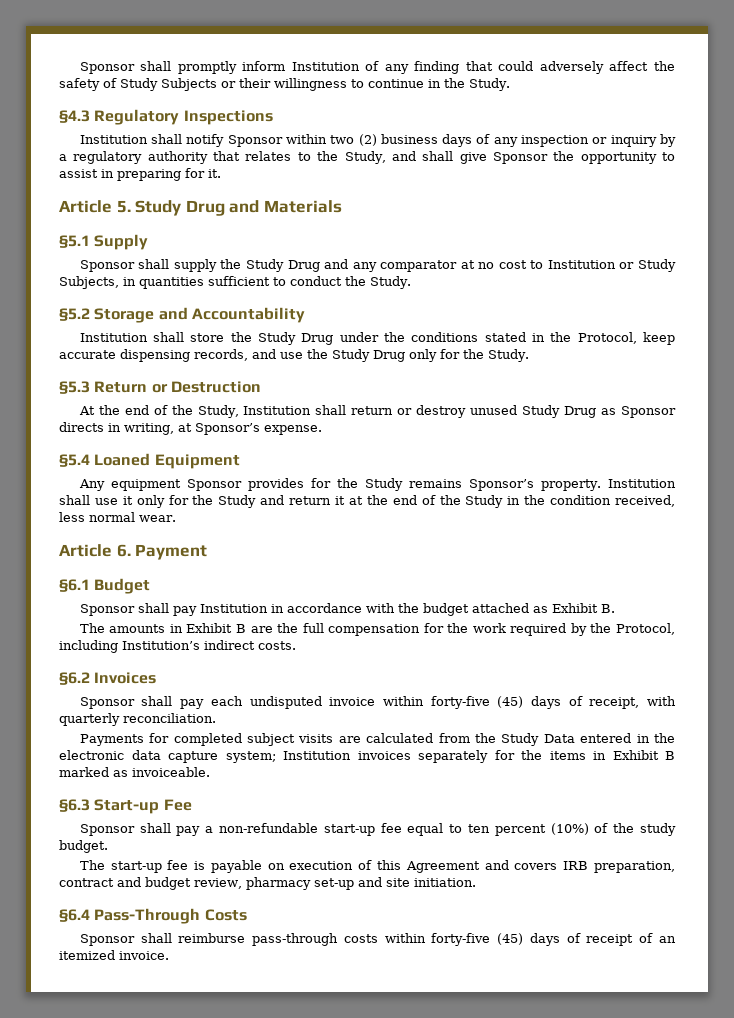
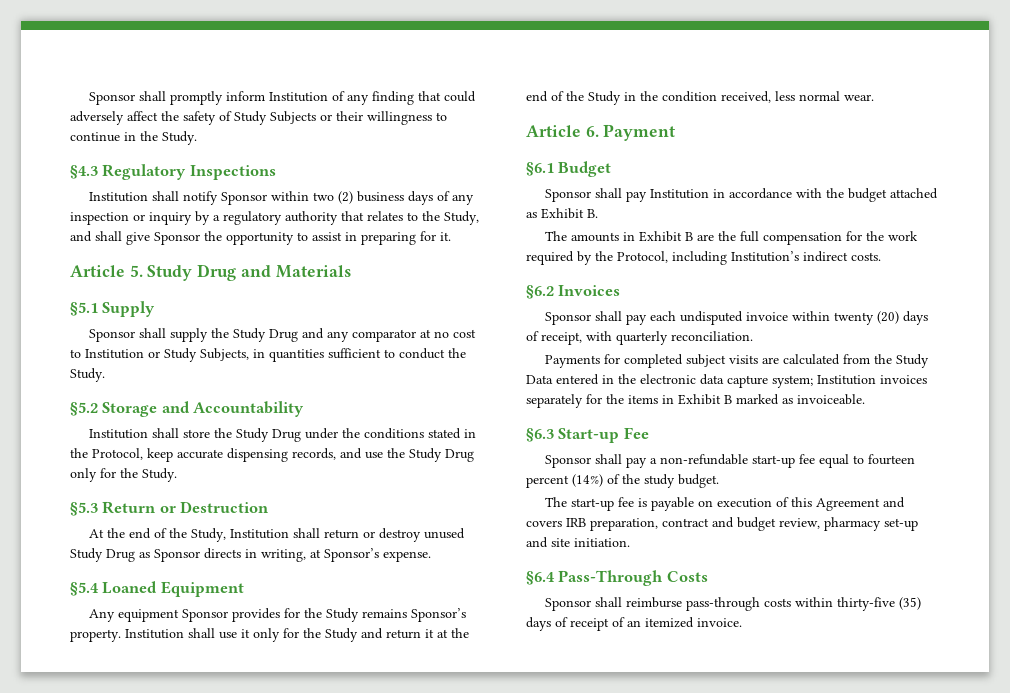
[430,696,524,709] forty-five (45) -> [833,311,899,325] twenty (20)
[467,823,589,836] ten percent (10%) -> [867,454,915,465] [526,474,603,488] fourteen percent (14%)
[431,933,524,946] forty-five (45) -> [836,597,921,611] thirty-five (35)

